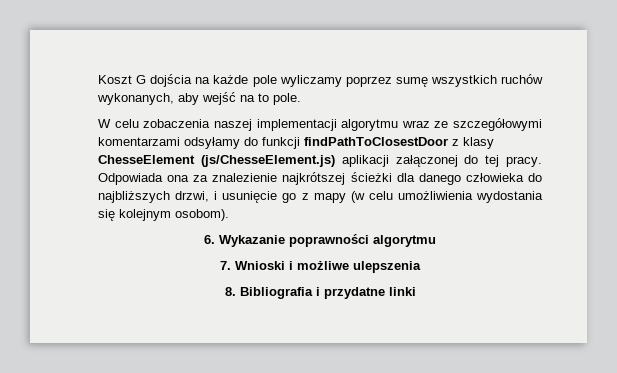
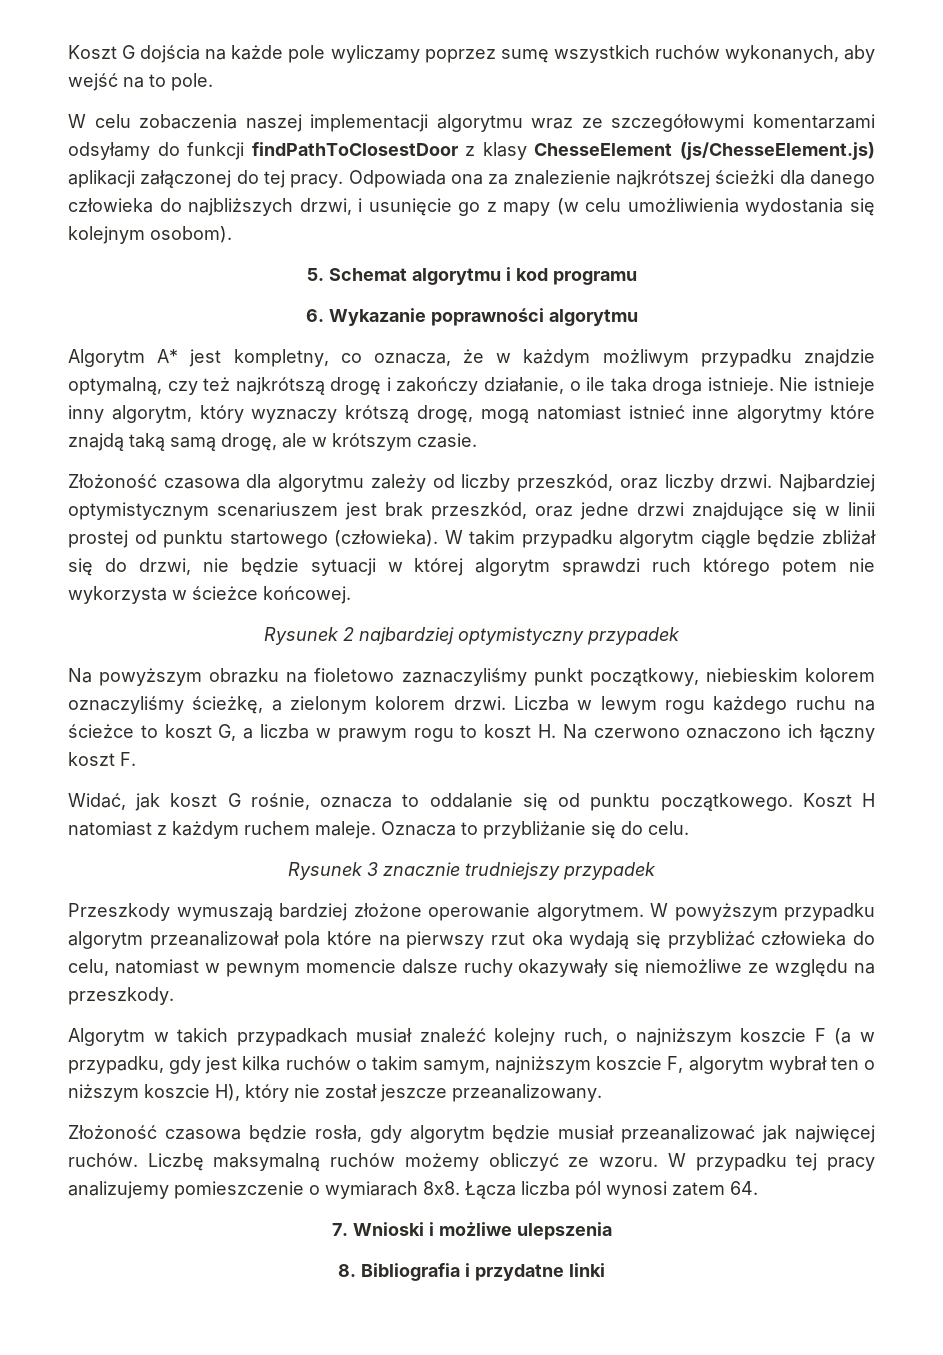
[204,234,436,247] 6. Wykazanie poprawności algorytmu -> [306,267,637,285] [305,308,638,326] [68,349,875,367] [68,377,875,395] [68,405,876,423] [68,433,477,451] [68,474,876,492] [68,502,875,520] [68,530,876,548] [68,558,875,576] [68,586,351,604] [264,627,680,645] [68,668,875,686] [68,696,876,714] [68,724,875,742] [68,752,136,766] [68,793,876,811] [68,821,689,839] [288,862,656,880] [68,903,875,921] [68,931,875,949] [68,959,875,977] [68,987,174,1005] [68,1028,876,1046] [68,1056,875,1074] [68,1084,602,1102] [68,1125,875,1143] [68,1153,876,1171] [68,1181,758,1199] 5. Schemat algorytmu i kod programu // 6. Wykazanie poprawności algorytmu // Algorytm A* jest kompletny, co oznacza, że w każdym możliwym przypadku znajdzie optymalną, czy też najkrótszą drogę i zakończy działanie, o ile taka droga istnieje. Nie istnieje inny algorytm, który wyznaczy krótszą drogę, mogą natomiast istnieć inne algorytmy które znajdą taką samą drogę, ale w krótszym czasie. // Złożoność czasowa dla algorytmu zależy od liczby przeszkód, oraz liczby drzwi. Najbardziej optymistycznym scenariuszem jest brak przeszkód, oraz jedne drzwi znajdujące się w linii prostej od punktu startowego (człowieka). W takim przypadku algorytm ciągle będzie zbliżał się do drzwi, nie będzie sytuacji w której algorytm sprawdzi ruch którego potem nie wykorzysta w ścieżce końcowej. // Rysunek 2 najbardziej optymistyczny przypadek // Na powyższym obrazku na fioletowo zaznaczyliśmy punkt początkowy, niebieskim kolorem oznaczyliśmy ścieżkę, a zielonym kolorem drzwi. Liczba w lewym rogu każdego ruchu na ścieżce to koszt G, a liczba w prawym rogu to koszt H. Na czerwono oznaczono ich łączny koszt F. // Widać, jak koszt G rośnie, oznacza to oddalanie się od punktu początkowego. Koszt H natomiast z każdym ruchem maleje. Oznacza to przybliżanie się do celu. // Rysunek 3 znacznie trudniejszy przypadek // Przeszkody wymuszają bardziej złożone operowanie algorytmem. W powyższym przypadku algorytm przeanalizował pola które na pierwszy rzut oka wydają się przybliżać człowieka do celu, natomiast w pewnym momencie dalsze ruchy okazywały się niemożliwe ze względu na przeszkody. // Algorytm w takich przypadkach musiał znaleźć kolejny ruch, o najniższym koszcie F (a w przypadku, gdy jest kilka ruchów o takim samym, najniższym koszcie F, algorytm wybrał ten o niższym koszcie H), który nie został jeszcze przeanalizowany. // Złożoność czasowa będzie rosła, gdy algorytm będzie musiał przeanalizować jak najwięcej ruchów. Liczbę maksymalną ruchów możemy obliczyć ze wzoru. W przypadku tej pracy analizujemy pomieszczenie o wymiarach 8x8. Łącza liczba pól wynosi zatem 64.

